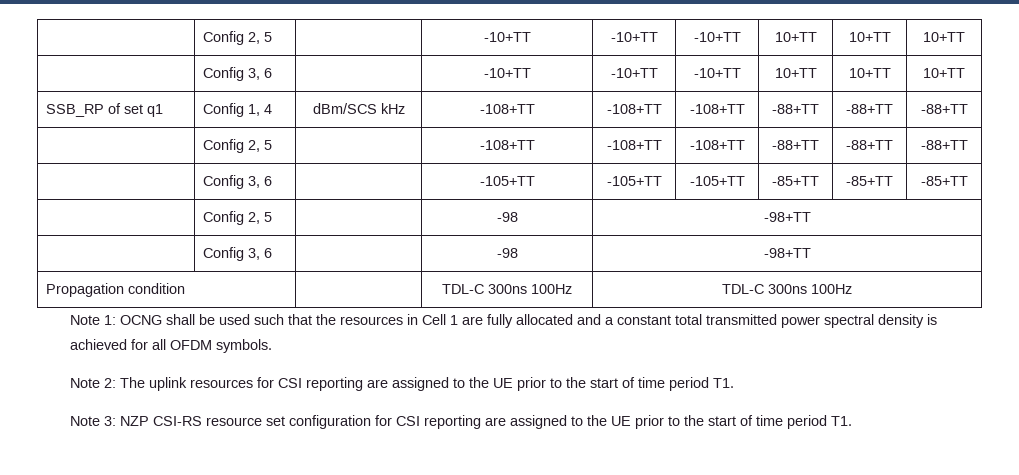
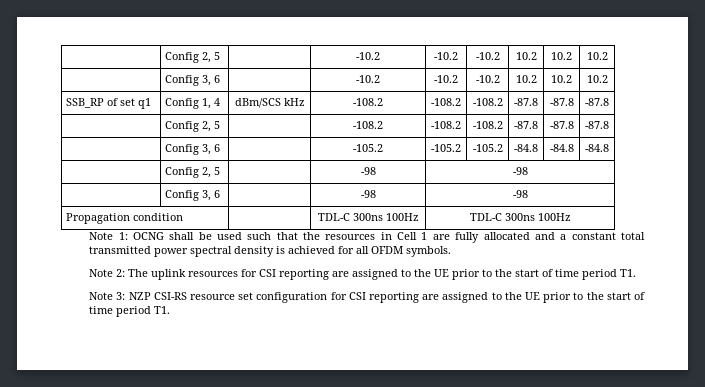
[202,31,272,45] [483,32,531,42] [610,32,658,42] [693,32,741,42] [774,32,817,42] [848,32,891,42] [923,32,965,42] [202,67,272,81] [483,68,531,78] [610,68,658,78] [693,68,741,78] [774,68,817,78] [848,68,891,78] [923,68,965,78] | Config 2, 5 | | -10+TT | -10+TT | -10+TT | 10+TT | 10+TT | 10+TT // | Config 3, 6 | | -10+TT | -10+TT | -10+TT | 10+TT | 10+TT | 10+TT -> [165,52,221,63] [356,52,380,60] [434,52,458,60] [475,52,500,60] [515,52,537,60] [551,52,572,60] [586,52,608,60] [165,75,221,86] [356,75,380,83] [434,75,458,83] [475,75,500,83] [515,75,537,83] [551,75,572,83] [586,75,608,83] | Config 2, 5 | | -10.2 | -10.2 | -10.2 | 10.2 | 10.2 | 10.2 // | Config 3, 6 | | -10.2 | -10.2 | -10.2 | 10.2 | 10.2 | 10.2
[479,104,535,114] [606,104,662,114] [689,104,745,114] [772,104,819,114] [846,104,893,114] [920,104,968,114] [202,139,272,153] [479,140,535,150] [606,140,662,150] [689,140,745,150] [772,140,819,150] [846,140,893,150] [920,140,968,150] [202,175,272,189] [479,176,535,186] [606,176,662,186] [689,176,745,186] [772,176,819,186] [846,176,893,186] [920,176,968,186] -108+TT | -108+TT | -108+TT | -88+TT | -88+TT | -88+TT // | Config 2, 5 | | -108+TT | -108+TT | -108+TT | -88+TT | -88+TT | -88+TT // | Config 3, 6 | | -105+TT | -105+TT | -105+TT | -85+TT | -85+TT | -85+TT -> [353,98,383,106] [431,98,461,106] [472,98,503,106] [514,98,538,106] [549,98,574,106] [585,98,609,106] [165,121,221,132] [353,121,383,129] [431,121,461,129] [472,121,503,129] [514,121,538,129] [549,121,574,129] [585,121,609,129] [165,144,221,155] [353,144,383,152] [431,144,461,152] [472,144,503,152] [514,144,538,152] [549,144,574,152] [585,144,609,152] -108.2 | -108.2 | -108.2 | -87.8 | -87.8 | -87.8 // | Config 2, 5 | | -108.2 | -108.2 | -108.2 | -87.8 | -87.8 | -87.8 // | Config 3, 6 | | -105.2 | -105.2 | -105.2 | -84.8 | -84.8 | -84.8
[763,212,811,222] -98+TT -> [512,167,528,175] -98
[763,248,811,258] -98+TT -> [512,190,528,198] -98

